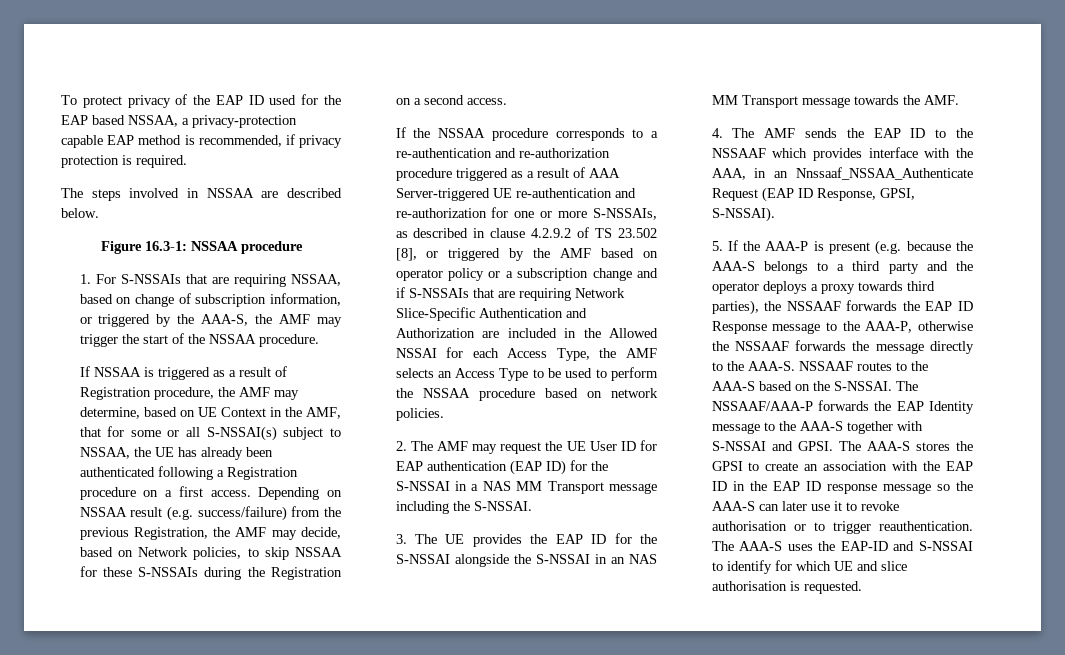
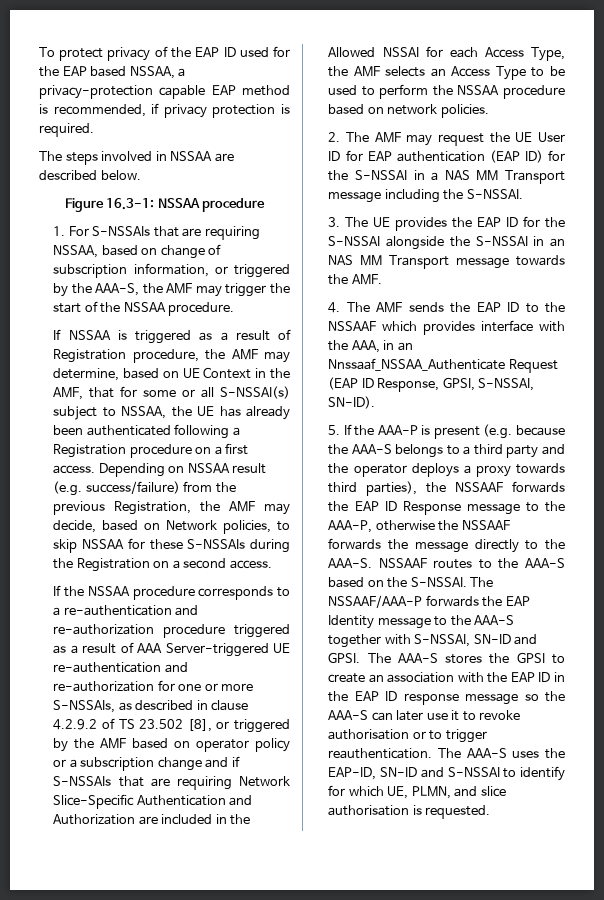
[711,207,775,222] S-NSSAI). -> [478,378,535,391] [328,396,376,409] S-NSSAI, SN-ID).
[711,441,766,451] S-NSSAI -> [414,634,511,647] S-NSSAI, SN-ID
[840,541,888,551] EAP-ID -> [328,767,418,780] EAP-ID, SN-ID
[833,561,853,571] UE -> [387,786,451,799] UE, PLMN,

